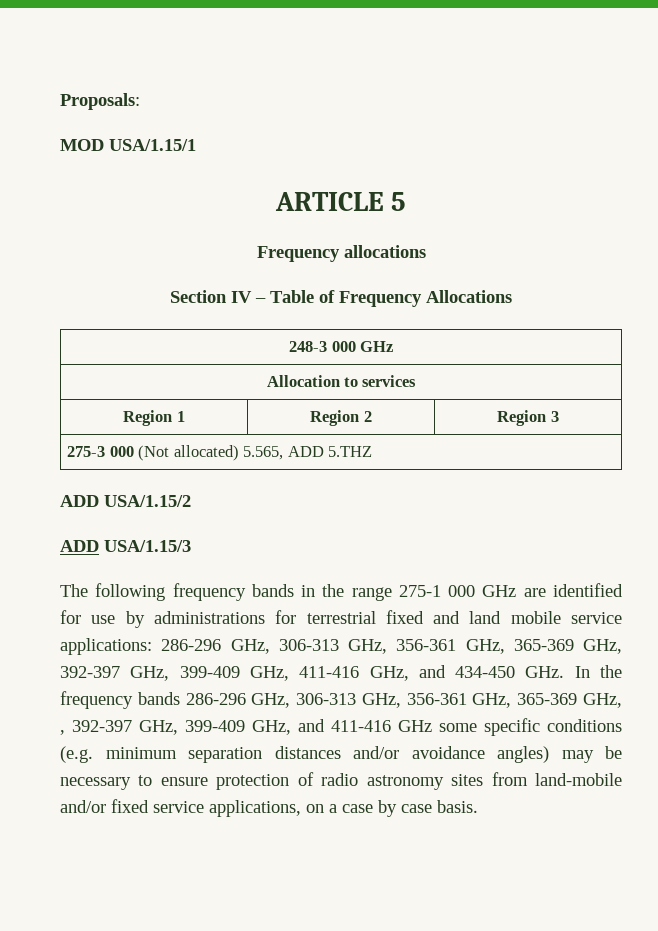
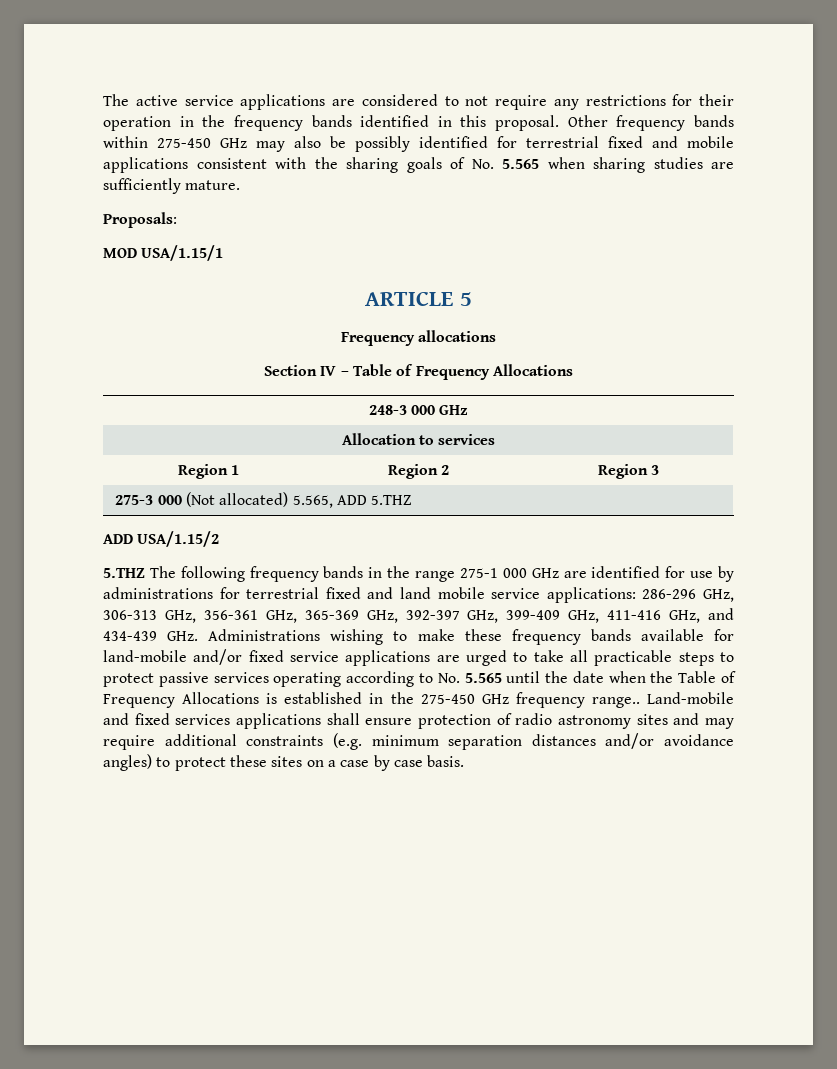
(60, 101) none -> [103,94,734,110] [103,115,734,131] [103,136,734,152] [103,157,734,173] [103,178,241,194] The active service applications are considered to not require any restrictions for their operation in the frequency bands identified in this proposal. Other frequency bands within 275-450 GHz may also be possibly identified for terrestrial fixed and mobile applications consistent with the sharing goals of No. 5.565 when sharing studies are sufficiently mature. //
[60,540,191,552] ADD USA/1.15/3 // -> [103,568,145,578] 5.THZ
[455,665,622,678] [60,691,622,709] [60,718,622,736] 434-450 GHz. In the frequency bands 286-296 GHz, 306-313 GHz, 356-361 GHz, 365-369 GHz, , 392-397 GHz, 399-409 GHz, and 411-416 GHz some specific conditions -> [103,629,735,645] [103,649,734,666] [103,671,737,687] [103,692,735,708] [103,713,734,729] [103,734,324,750] 434-439 GHz. Administrations wishing to make these frequency bands available for land-mobile and/or fixed service applications are urged to take all practicable steps to protect passive services operating according to No. 5.565 until the date when the Table of Frequency Allocations is established in the 275-450 GHz frequency range.. Land-mobile and fixed services applications shall ensure protection of radio astronomy sites and may require additional constraints
[561,746,622,763] [60,772,622,790] [60,799,301,817] may be necessary to ensure protection of radio astronomy sites from land-mobile and/or fixed service applications, -> [156,755,303,771] to protect these sites

